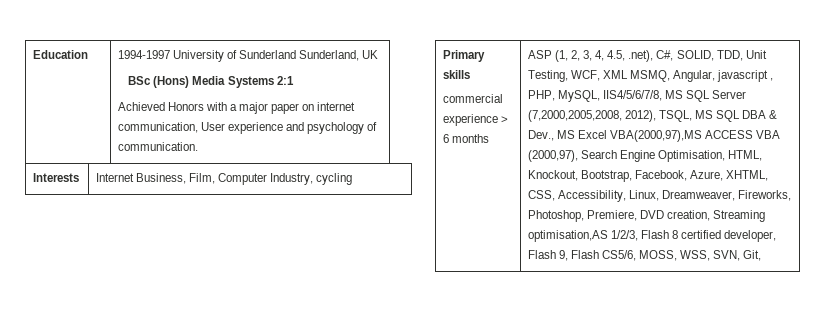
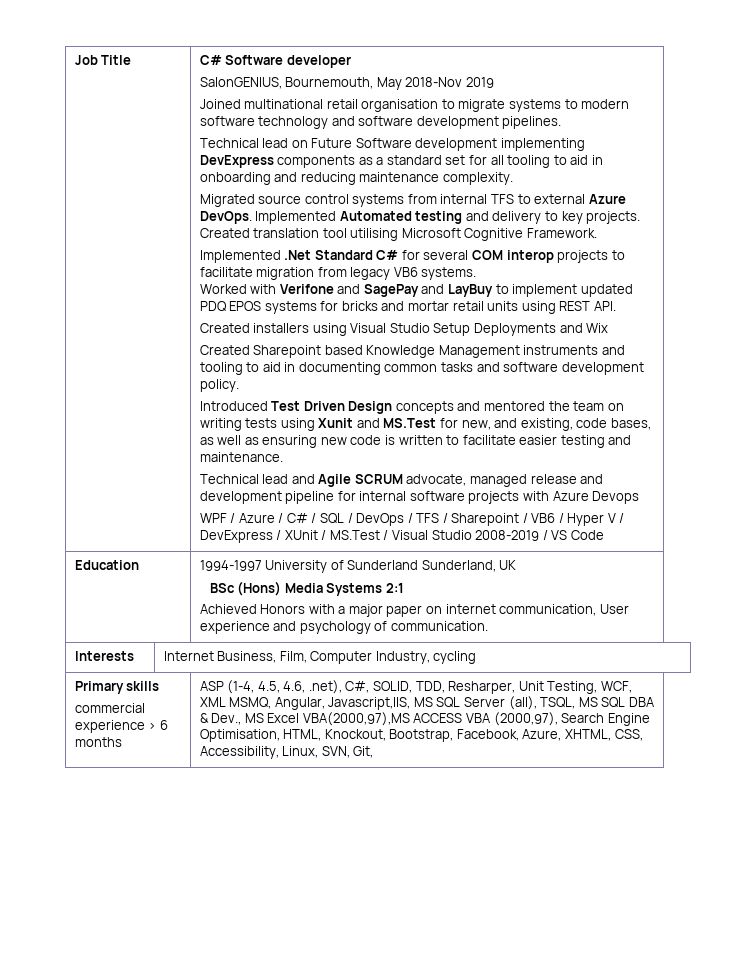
(32, 54) none -> [74,55,132,65] [199,55,351,68] [199,77,494,90] [199,99,630,112] [199,116,562,129] [199,138,585,151] [199,155,603,168] [199,172,513,185] [199,194,626,207] [199,211,641,224] [199,228,597,241] [199,250,625,263] [199,267,477,280] [199,284,633,297] [199,301,616,314] [199,323,609,336] [199,345,625,358] [199,362,644,375] [199,379,239,392] [199,401,624,414] [199,418,651,431] [199,435,632,448] [199,452,283,462] [199,474,604,487] [199,491,640,504] [199,513,625,526] [199,530,604,543] Job Title | C# Software developer // SalonGENIUS, Bournemouth, May 2018-Nov 2019 // Joined multinational retail organisation to migrate systems to modern software technology and software development pipelines. // Technical lead on Future Software development implementing DevExpress components as a standard set for all tooling to aid in onboarding and reducing maintenance complexity. // Migrated source control systems from internal TFS to external Azure DevOps. Implemented Automated testing and delivery to key projects. Created translation tool utilising Microsoft Cognitive Framework. // Implemented .Net Standard C# for several COM interop projects to facilitate migration from legacy VB6 systems. // Worked with Verifone and SagePay and LayBuy to implement updated PDQ EPOS systems for bricks and mortar retail units using REST API. // Created installers using Visual Studio Setup Deployments and Wix // Created Sharepoint based Knowledge Management instruments and tooling to aid in documenting common tasks and software development policy. // Introduced Test Driven Design concepts and mentored the team on writing tests using Xunit and MS.Test for new, and existing, code bases, as well as ensuring new code is written to facilitate easier testing and maintenance. // Technical lead and Agile SCRUM advocate, managed release and development pipeline for internal software projects with Azure Devops // WPF / Azure / C# / SQL / DevOps / TFS / Sharepoint / VB6 / Hyper V / DevExpress / XUnit / MS.Test / Visual Studio 2008-2019 / VS Code //
[554,50,626,62] (1, 2, 3, 4, 4.5, -> [227,680,306,694] (1-4, 4.5, 4.6,
(743, 55) none -> [448,681,516,694] Resharper,
[717,70,774,82] [527,90,662,102] javascript , PHP, MySQL, IIS4/5/6/7/8, -> [328,697,411,710] Javascript,IIS,
[527,110,656,122] (7,2000,2005,2008, 2012), -> [508,696,537,710] (all),
[661,190,792,201] [527,210,766,222] [527,230,777,242] [527,250,711,261] Dreamweaver, Fireworks, Photoshop, Premiere, DVD creation, Streaming optimisation,AS 1/2/3, Flash 8 certified developer, Flash 9, Flash CS5/6, MOSS, WSS, -> (319, 752) none

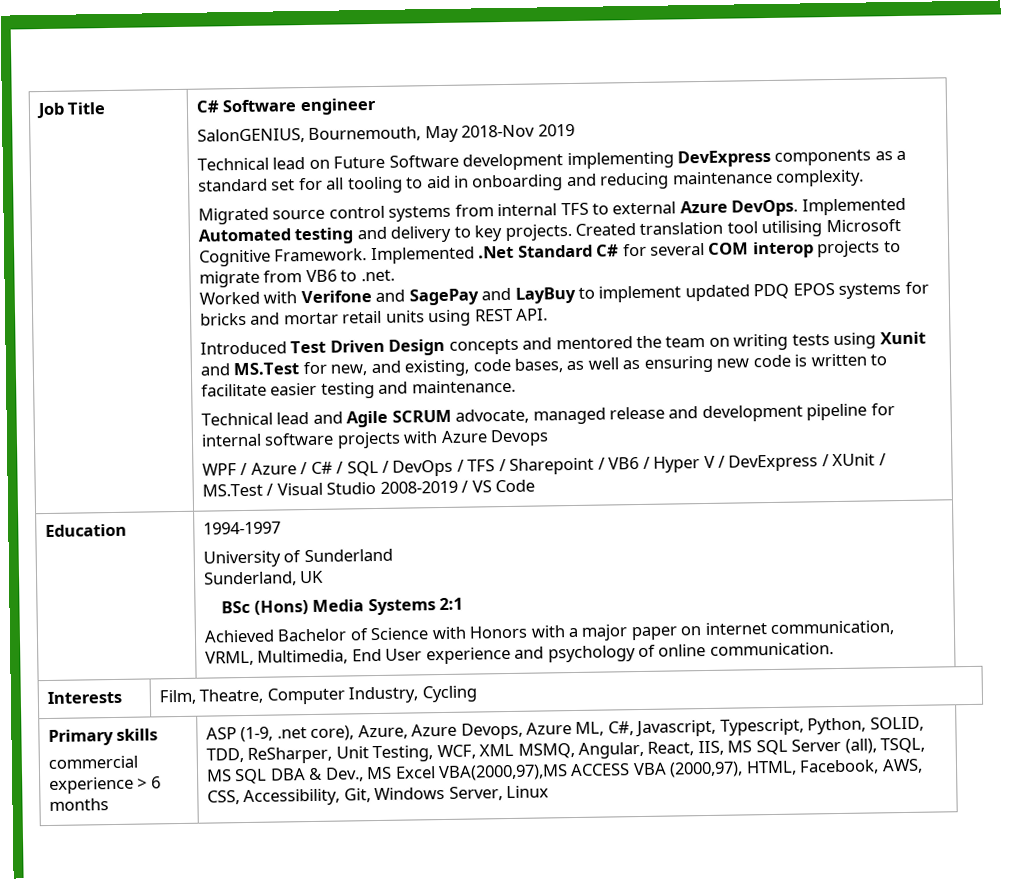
[286,55,351,68] developer -> [299,97,377,116] engineer
[199,99,630,112] [199,116,562,129] // Joined multinational retail organisation to migrate systems to modern software technology and software development pipelines. -> (575, 130) none
(597, 233) // -> (368, 255) none
[199,267,477,280] facilitate migration from legacy VB6 systems. -> [198,269,395,288] migrate from VB6 to .net.
[199,323,609,336] [199,345,625,358] [199,362,644,375] [199,379,239,392] // Created installers using Visual Studio Setup Deployments and Wix // Created Sharepoint based Knowledge Management instruments and tooling to aid in documenting common tasks and software development policy. -> (549, 314) none
(262, 565) none -> (281, 528) //
(419, 565) none -> (393, 555) //
(257, 609) none -> [277,626,467,642] Bachelor of Science with
(597, 610) none -> [204,648,382,666] VRML, Multimedia, End
(388, 626) none -> [658,644,707,657] online
[163,651,307,663] Internet Business, Film, -> [158,688,264,705] Film, Theatre,
[433,651,477,664] cycling -> [421,685,477,703] Cycling
[227,680,370,694] (1-4, 4.5, 4.6, .net), C#, -> [240,717,867,743] (1-9, .net core), Azure, Azure Devops, Azure ML, C#, Javascript, Typescript, Python,
[448,681,516,694] Resharper, -> [247,746,333,764] ReSharper,
[328,697,411,710] Javascript,IIS, -> [647,740,724,756] React, IIS,
[561,713,650,726] [199,729,643,742] [199,746,374,759] Search Engine Optimisation, HTML, Knockout, Bootstrap, Facebook, Azure, XHTML, CSS, Accessibility, Linux, SVN, Git, -> [745,758,923,776] [206,785,550,807] HTML, Facebook, AWS, CSS, Accessibility, Git, Windows Server, Linux

